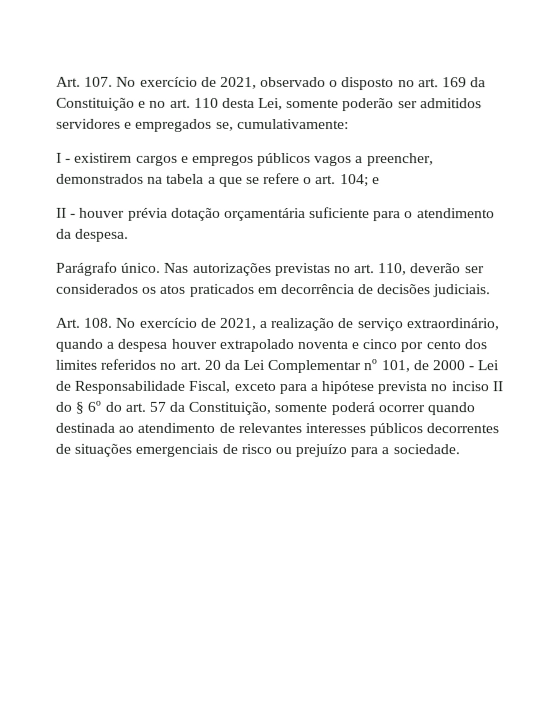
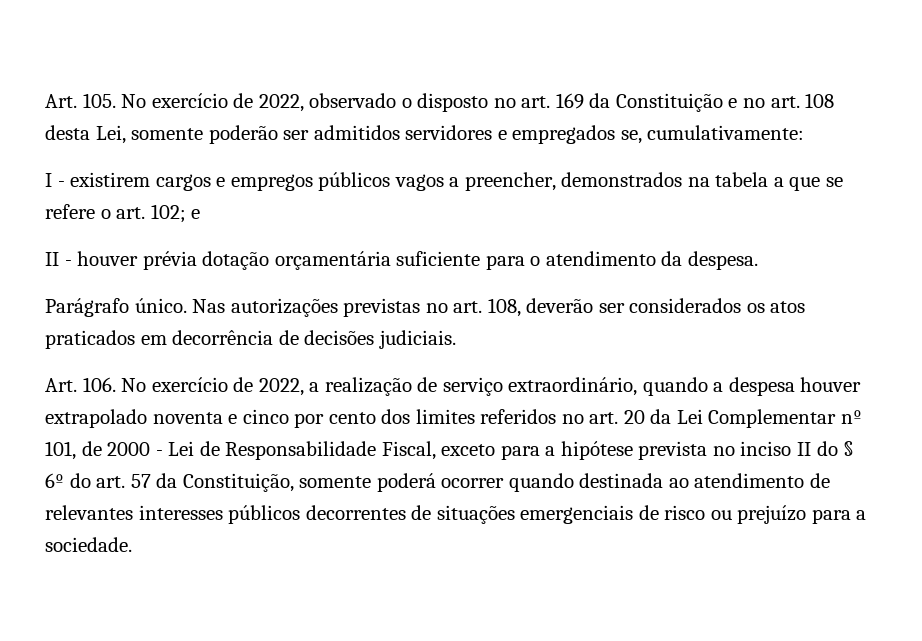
[56,76,257,89] Art. 107. No exercício de 2021, -> [45,93,304,112] Art. 105. No exercício de 2022,
[193,97,219,108] 110 -> [805,93,835,108] 108
[339,174,369,188] 104; -> [150,204,186,223] 102;
[378,263,408,276] 110, -> [487,298,521,317] 108,
[84,317,257,330] 108. No exercício de 2021, -> [82,377,304,396] 106. No exercício de 2022,

